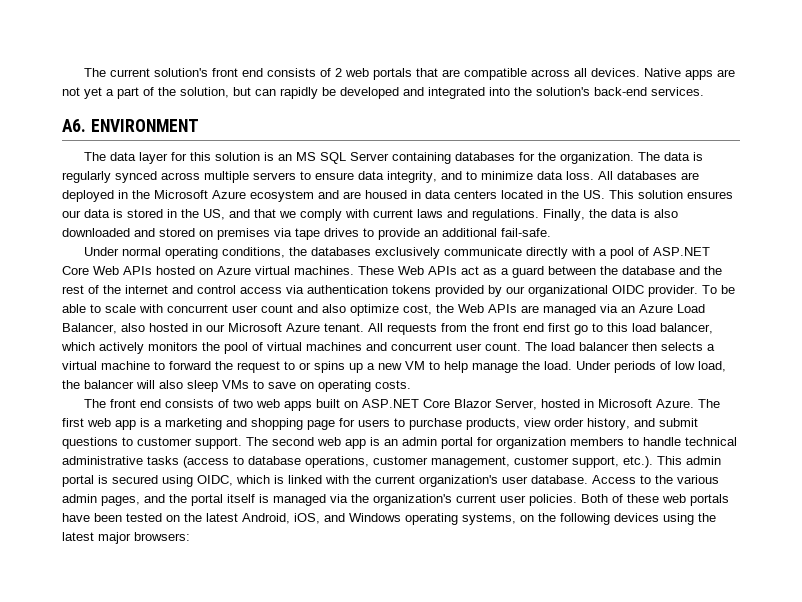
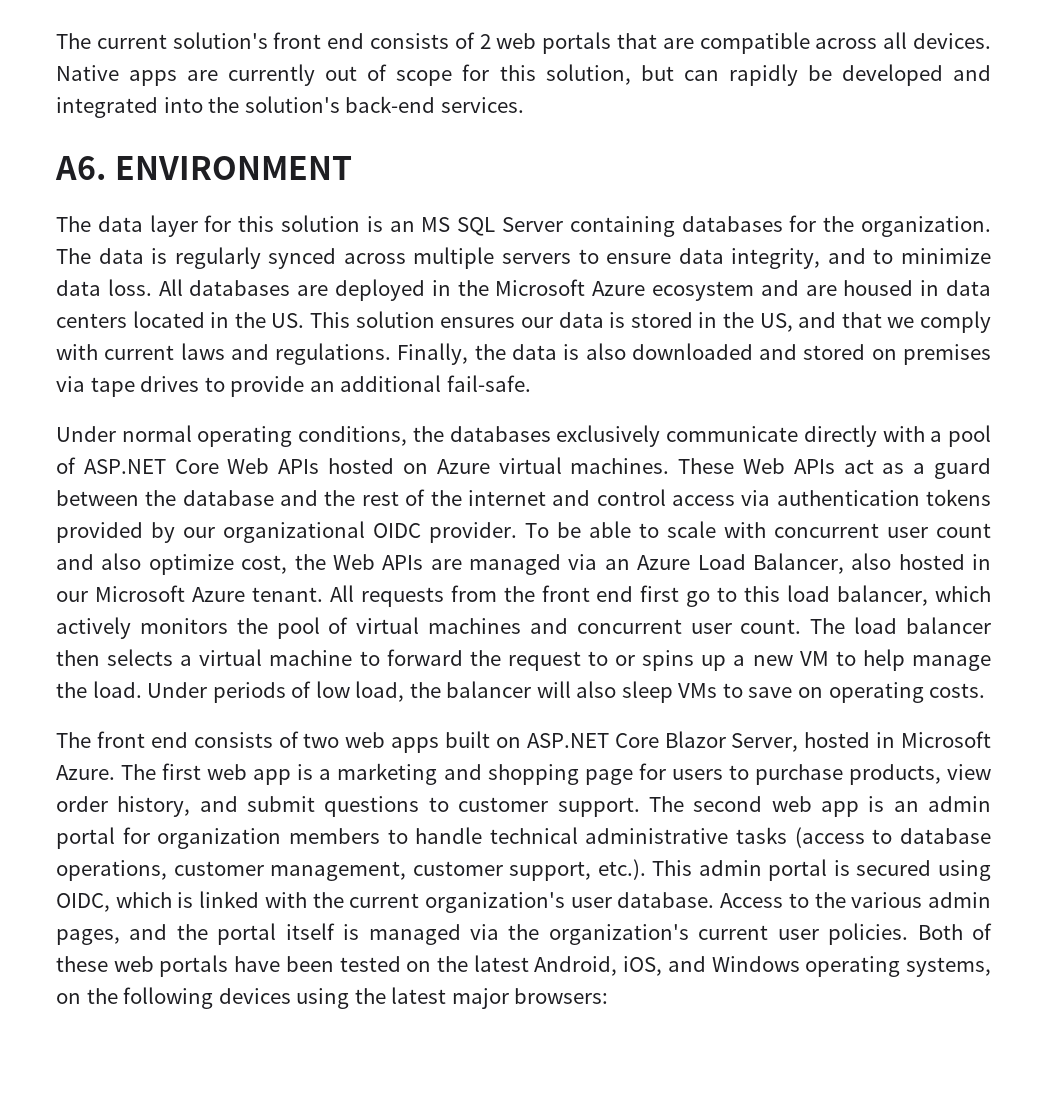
[62,87,176,99] not yet a part of the -> [228,64,536,86] currently out of scope for this

